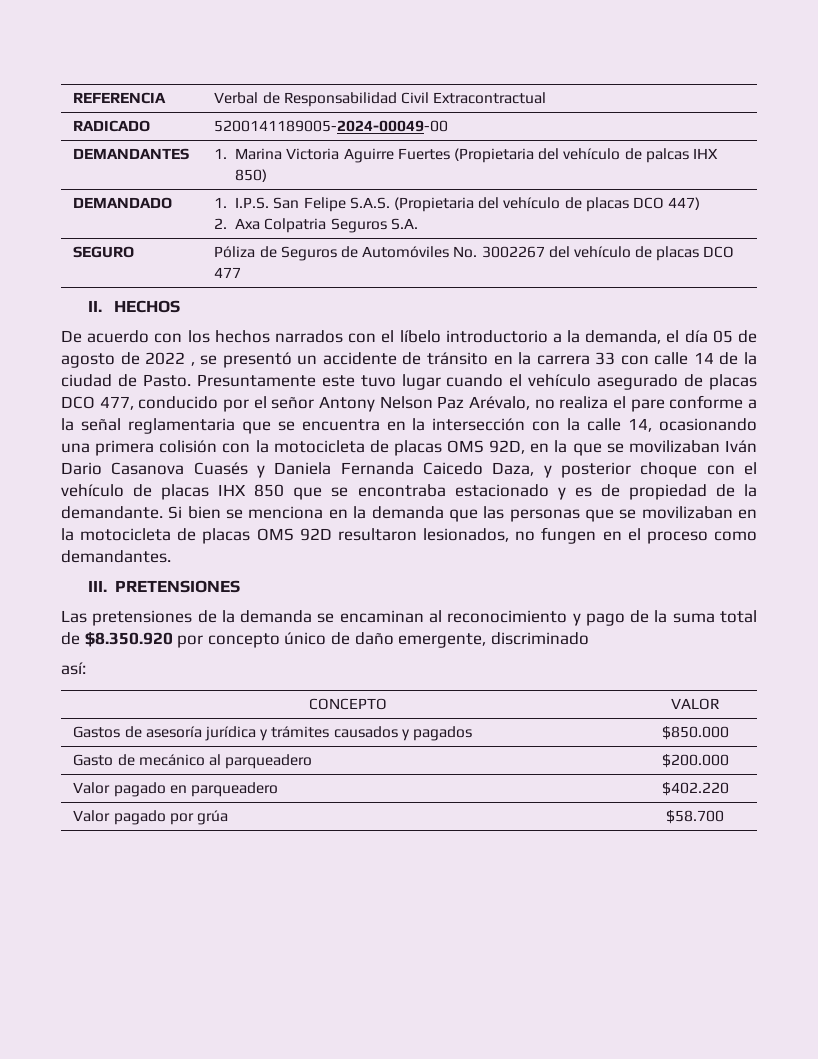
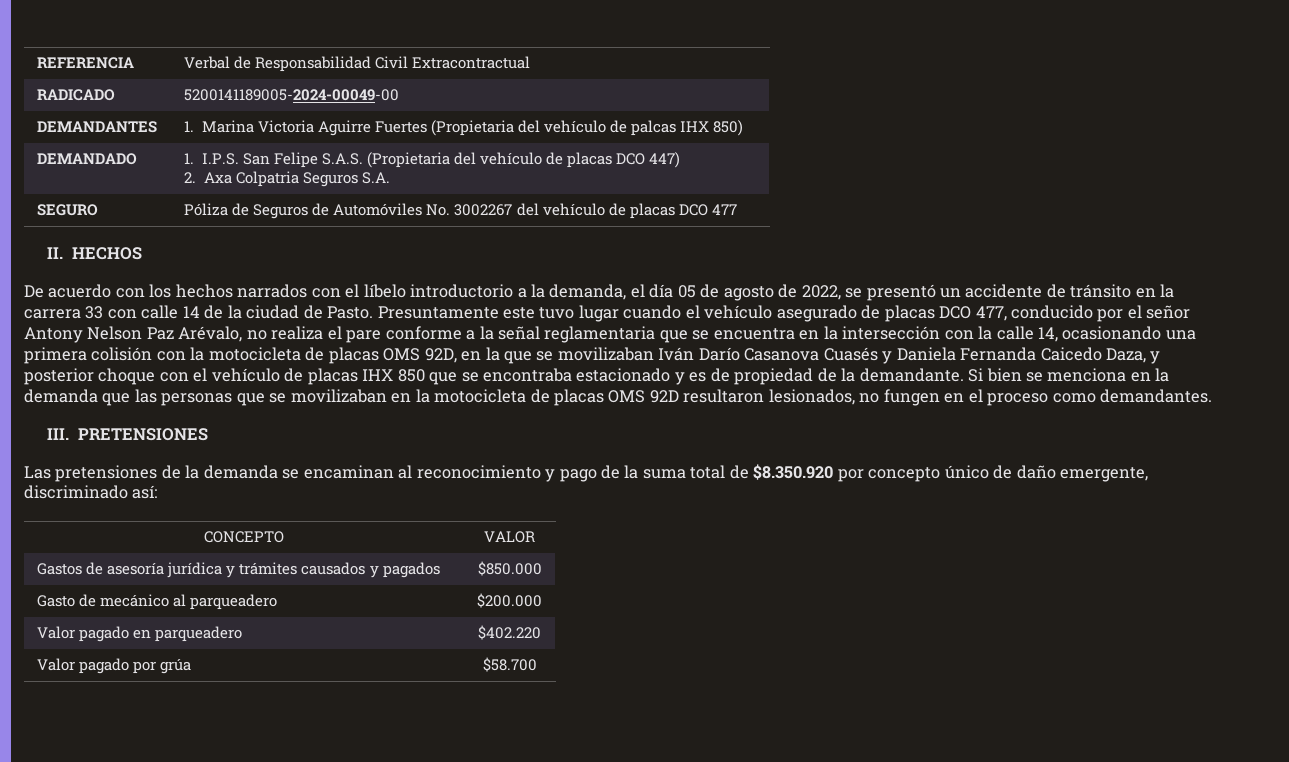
[145,352,195,366] 2022 , -> [801,285,841,300] 2022,
[61,462,102,475] Dario -> [698,347,740,361] Darío
(589, 638) // -> (128, 492) none

